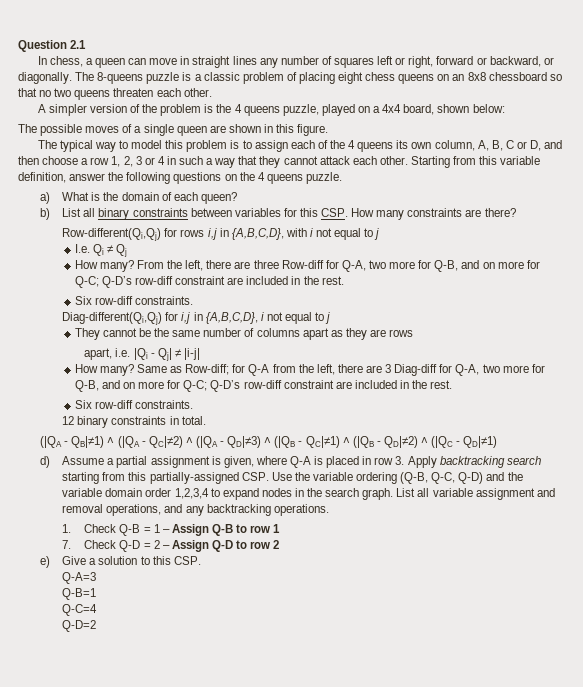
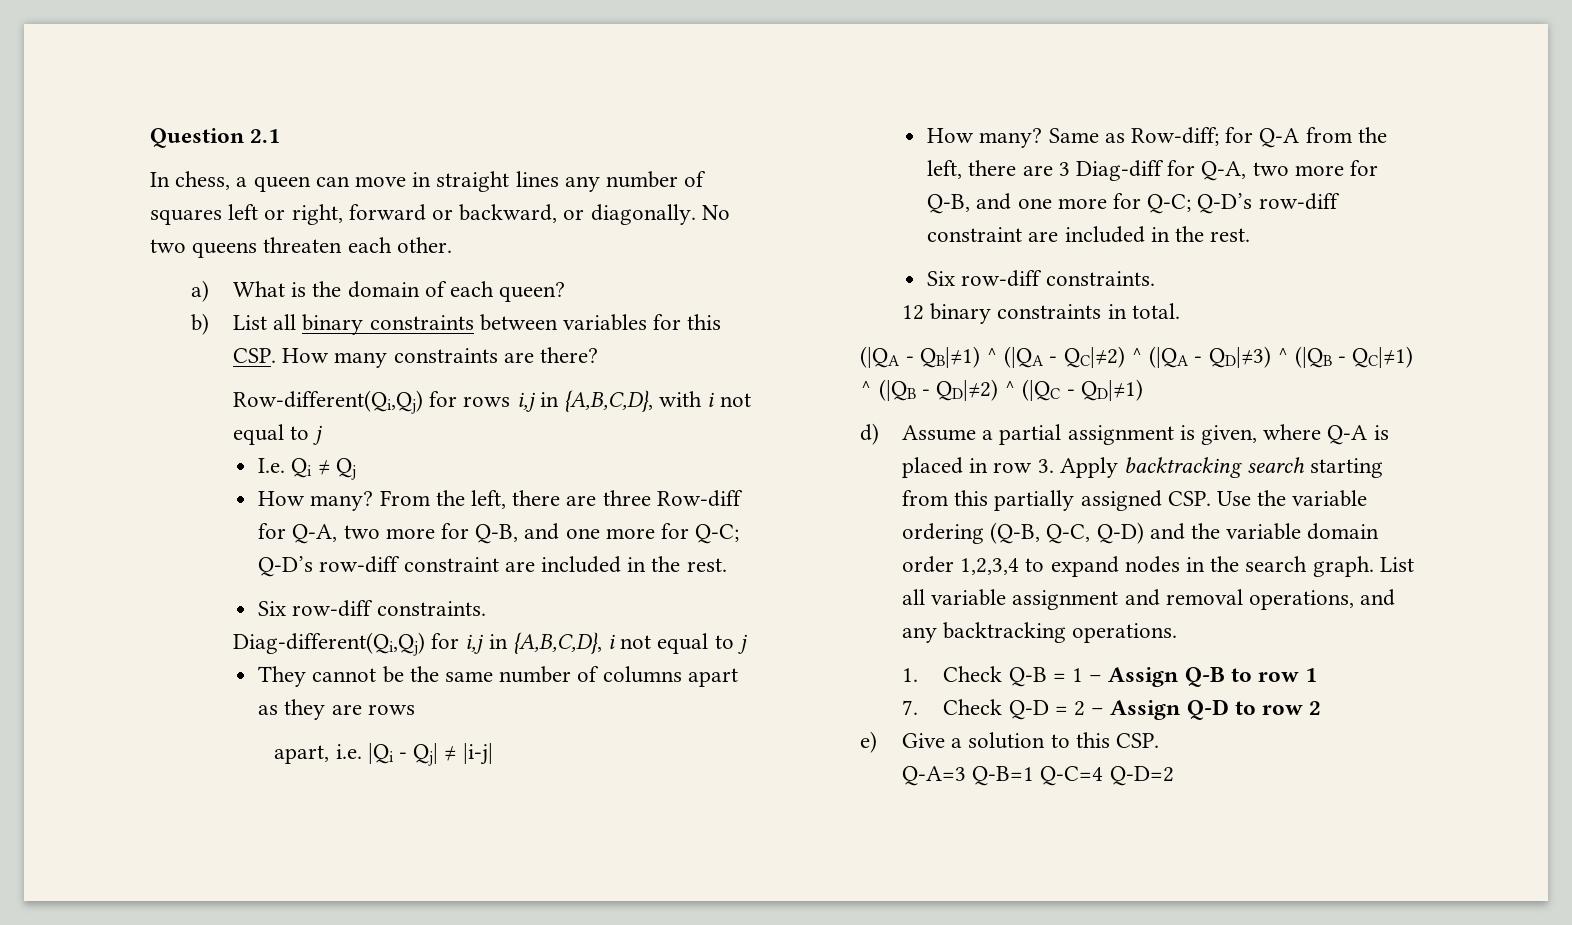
[75,72,562,84] [18,88,52,97] The 8-queens puzzle is a classic problem of placing eight chess queens on an 8x8 chessboard so that no -> [701,205,730,220] No
[37,104,505,116] [18,124,329,136] [37,140,563,152] [18,156,541,168] [18,172,342,184] // A simpler version of the problem is the 4 queens puzzle, played on a 4x4 board, shown below: // The possible moves of a single queen are shown in this figure. // The typical way to model this problem is to assign each of the 4 queens its own column, A, B, C or D, and then choose a row 1, 2, 3 or 4 in such a way that they cannot attack each other. Starting from this variable definition, answer the following questions on the 4 queens puzzle. -> (452, 245) none
[482,262,495,269] on -> [565,528,600,539] one
[123,382,136,389] on -> [1017,198,1052,209] one
[149,472,239,484] partially-assigned -> [994,490,1162,511] partially assigned
(97, 578) // -> (966, 776) none
(97, 594) // -> (1035, 776) none
(98, 610) // -> (1104, 776) none

